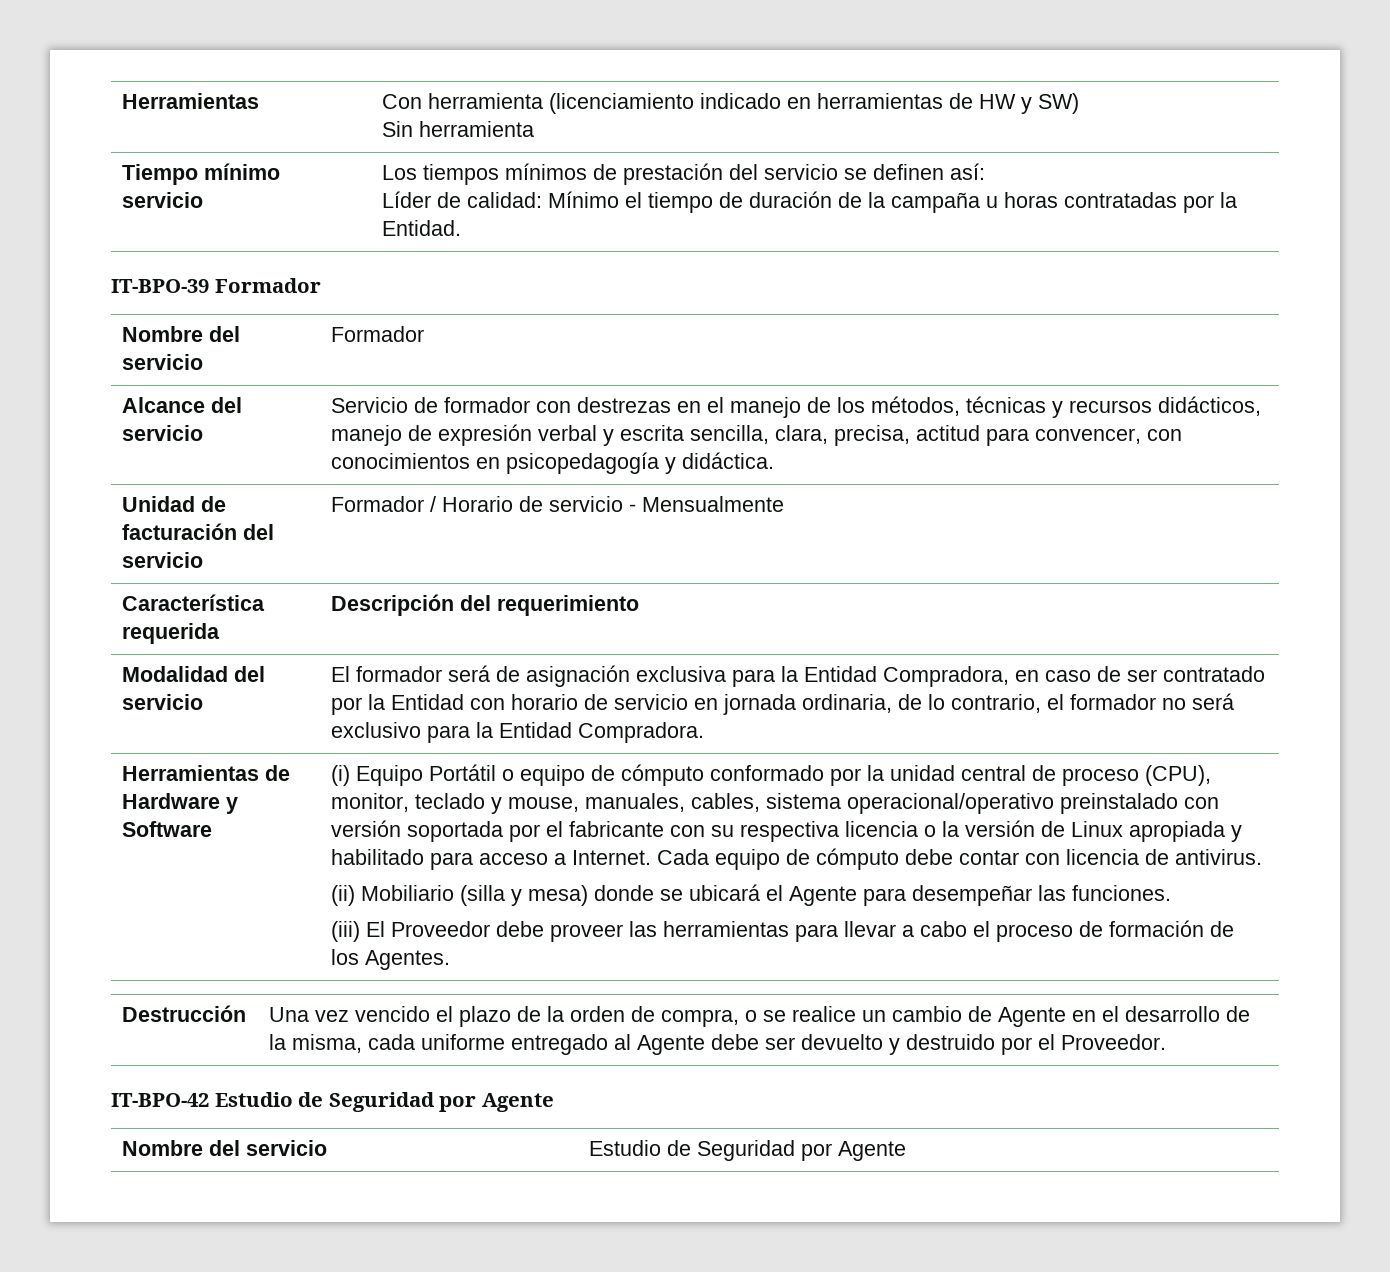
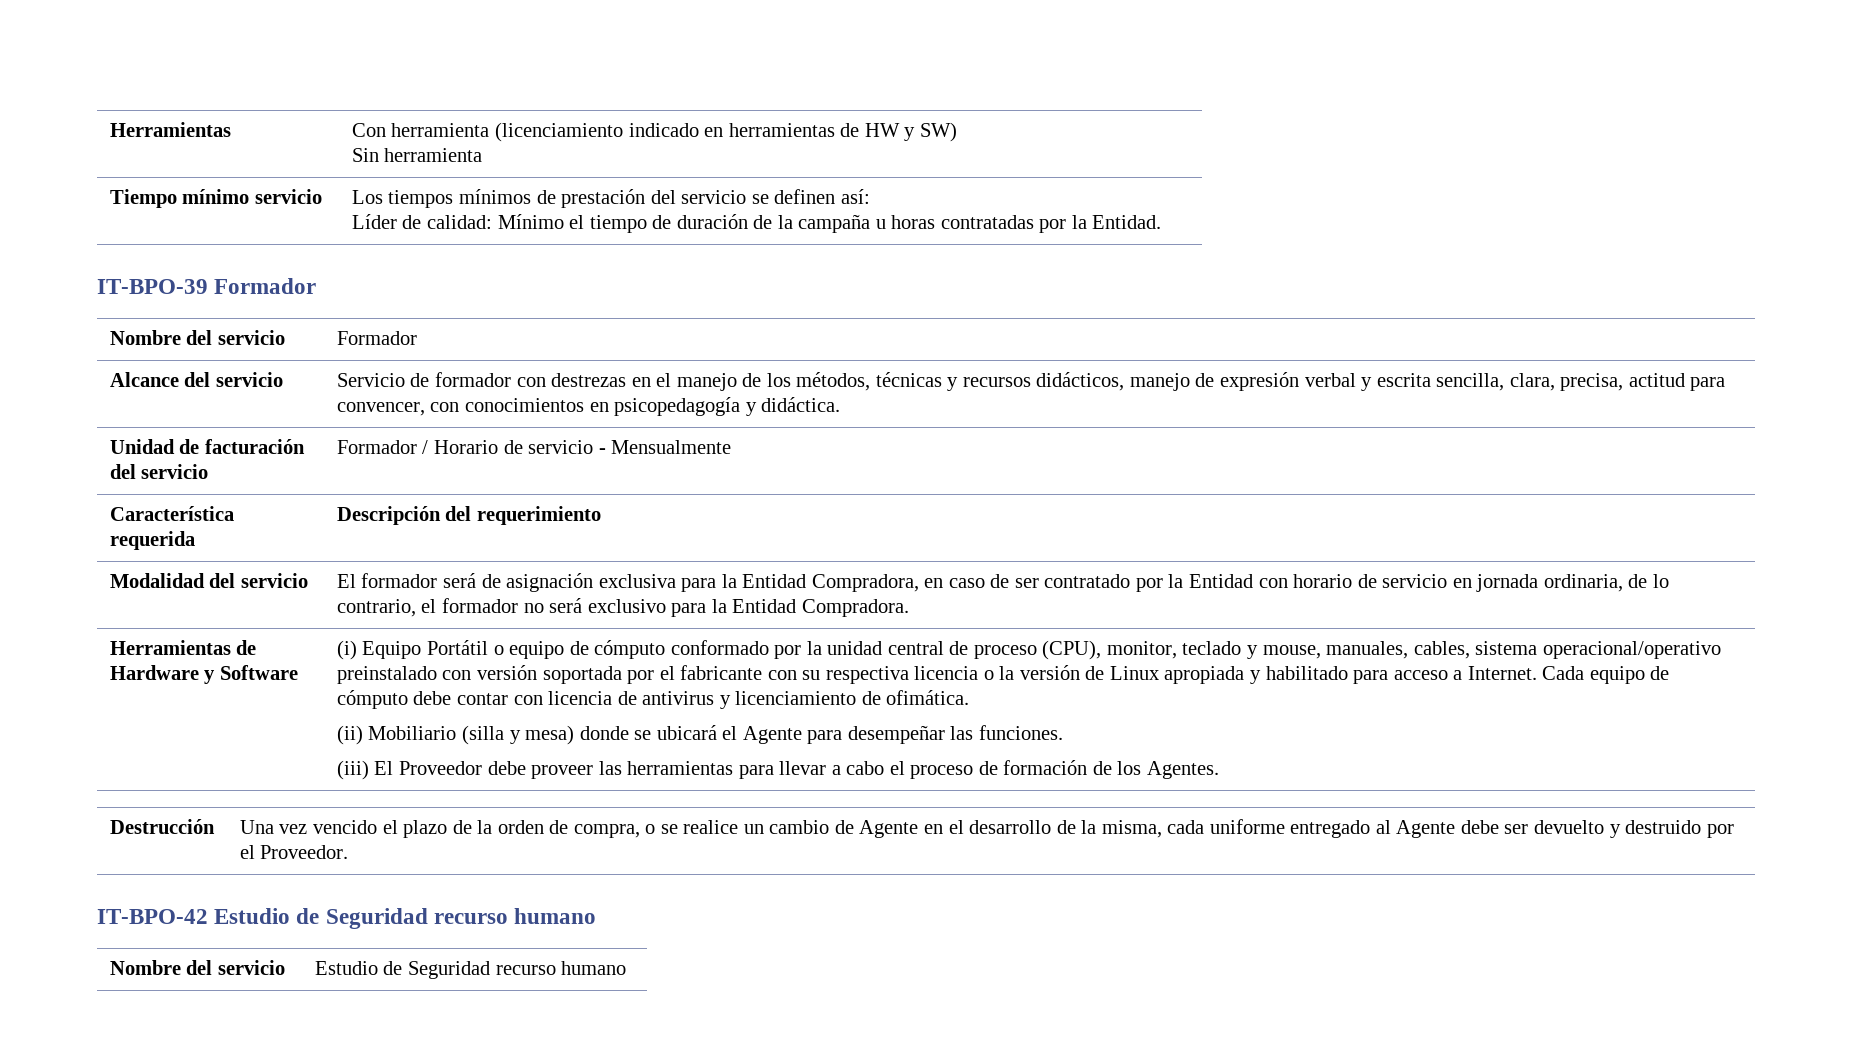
[1175,849,1263,865] antivirus. -> [642,690,970,709] antivirus y licenciamiento de ofimática.
[439,1093,554,1112] por Agente -> [433,908,597,924] recurso humano
[801,1141,907,1161] por Agente -> [495,961,627,975] recurso humano

